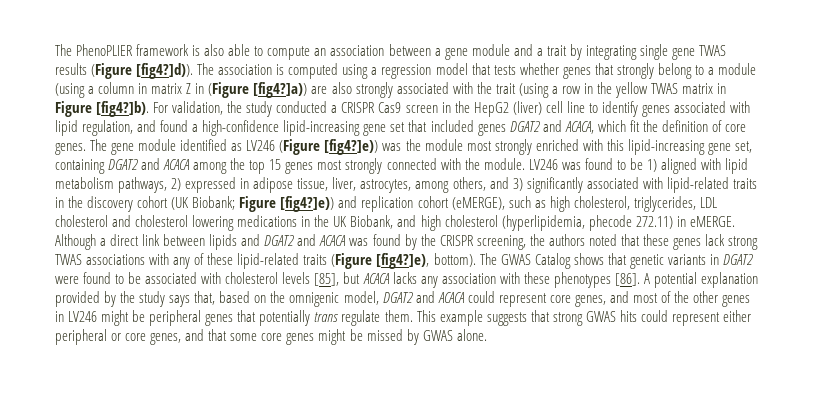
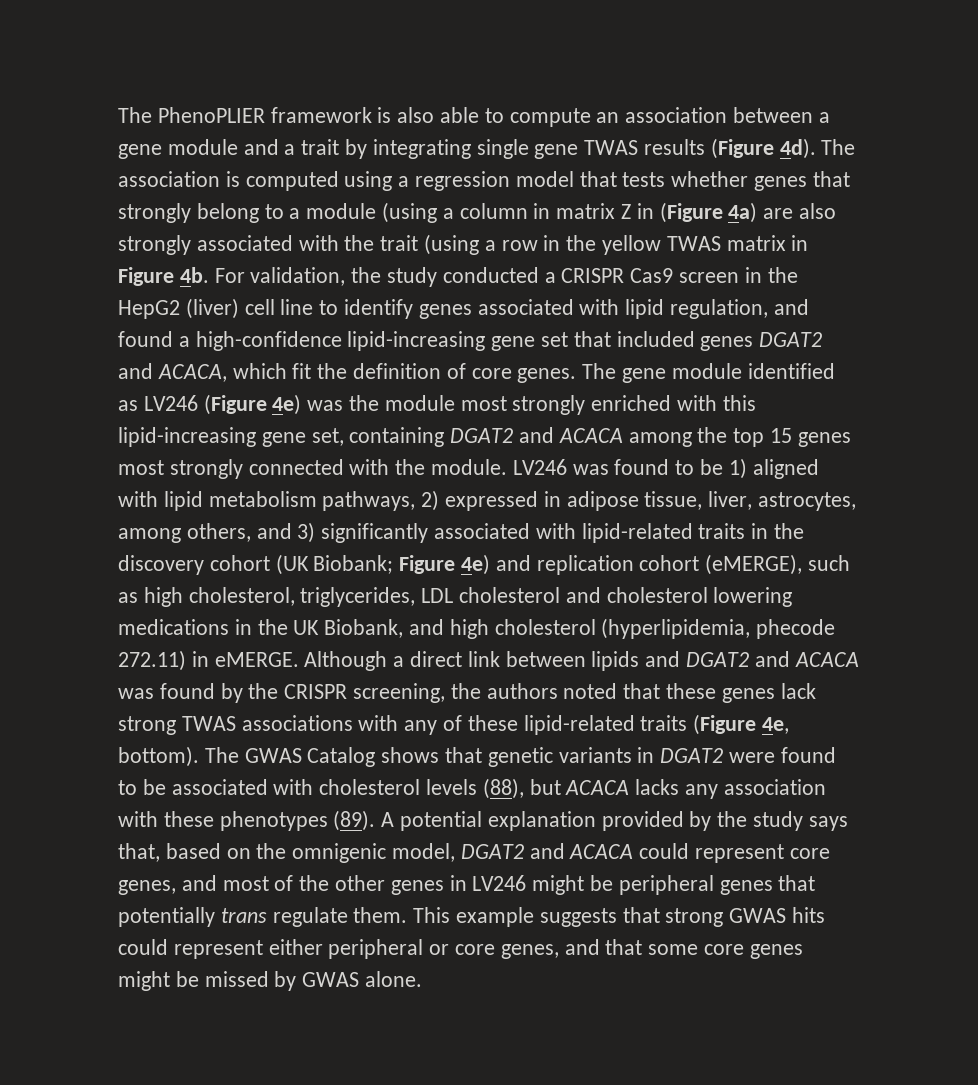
[136,63,194,79] [fig4?]d)). -> [779,138,816,159] 4d).
[253,82,308,98] [fig4?]a)) -> [728,202,758,223] 4a)
[96,101,150,117] [fig4?]b). -> [179,267,209,283] 4b.
[324,139,379,155] [fig4?]e)) -> [272,394,302,415] 4e)
[280,196,335,212] [fig4?]e)) -> [461,554,491,575] 4e)
[376,253,430,269] [fig4?]e), -> [762,717,790,734] 4e,
[314,273,340,286] [85], -> [482,778,524,799] (88),
[614,273,640,286] [86]. -> [333,810,376,831] (89).

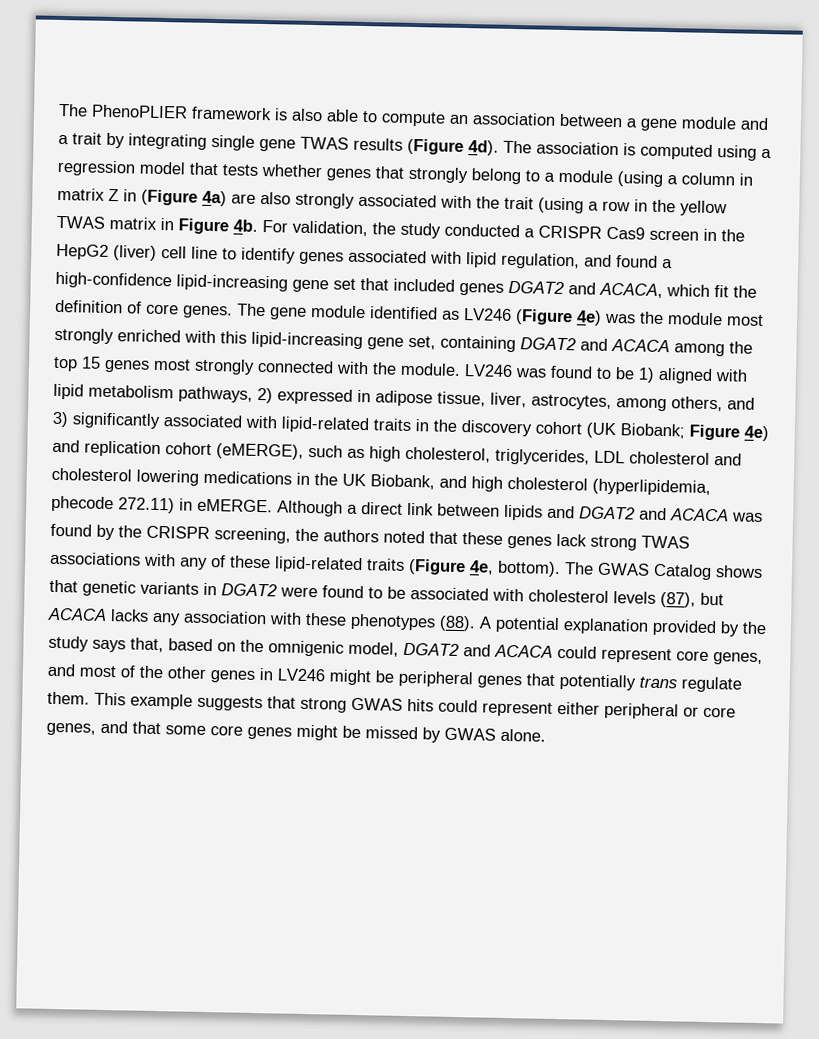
[482,778,524,799] (88), -> [660,592,696,608] (87),
[333,810,376,831] (89). -> [439,615,476,632] (88).

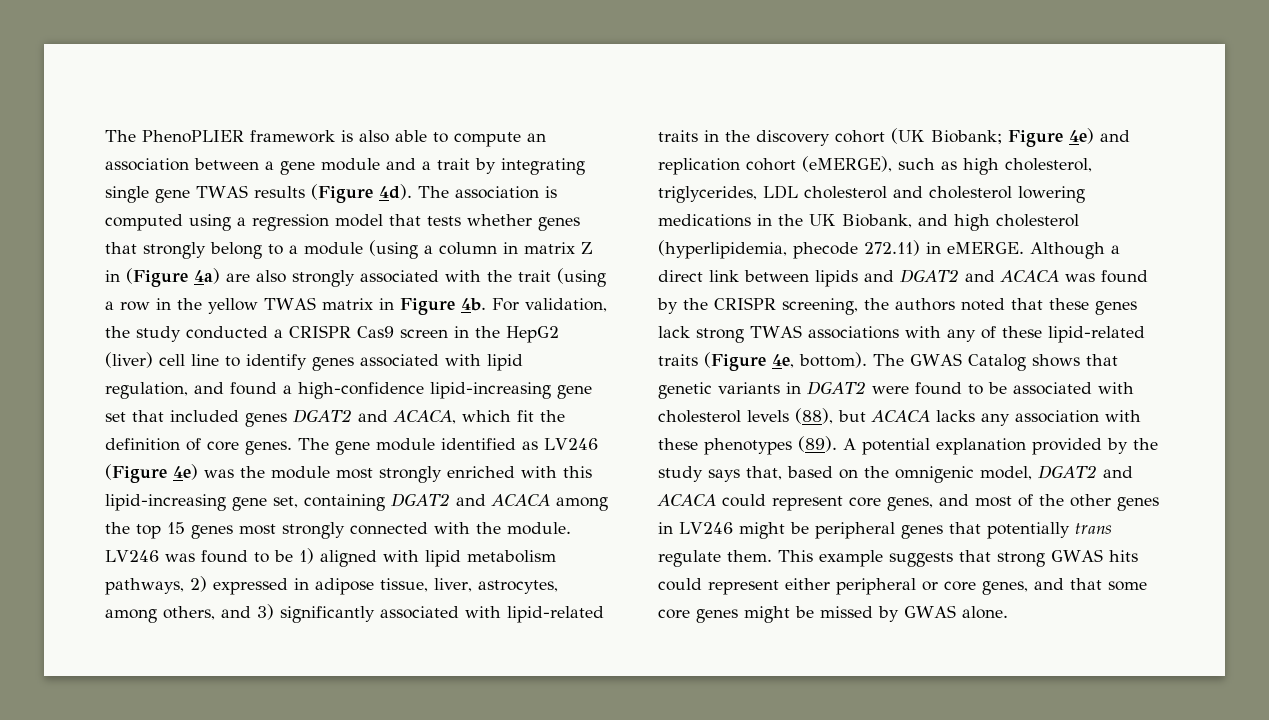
[660,592,696,608] (87), -> [795,408,833,424] (88),
[439,615,476,632] (88). -> [798,436,837,452] (89).

